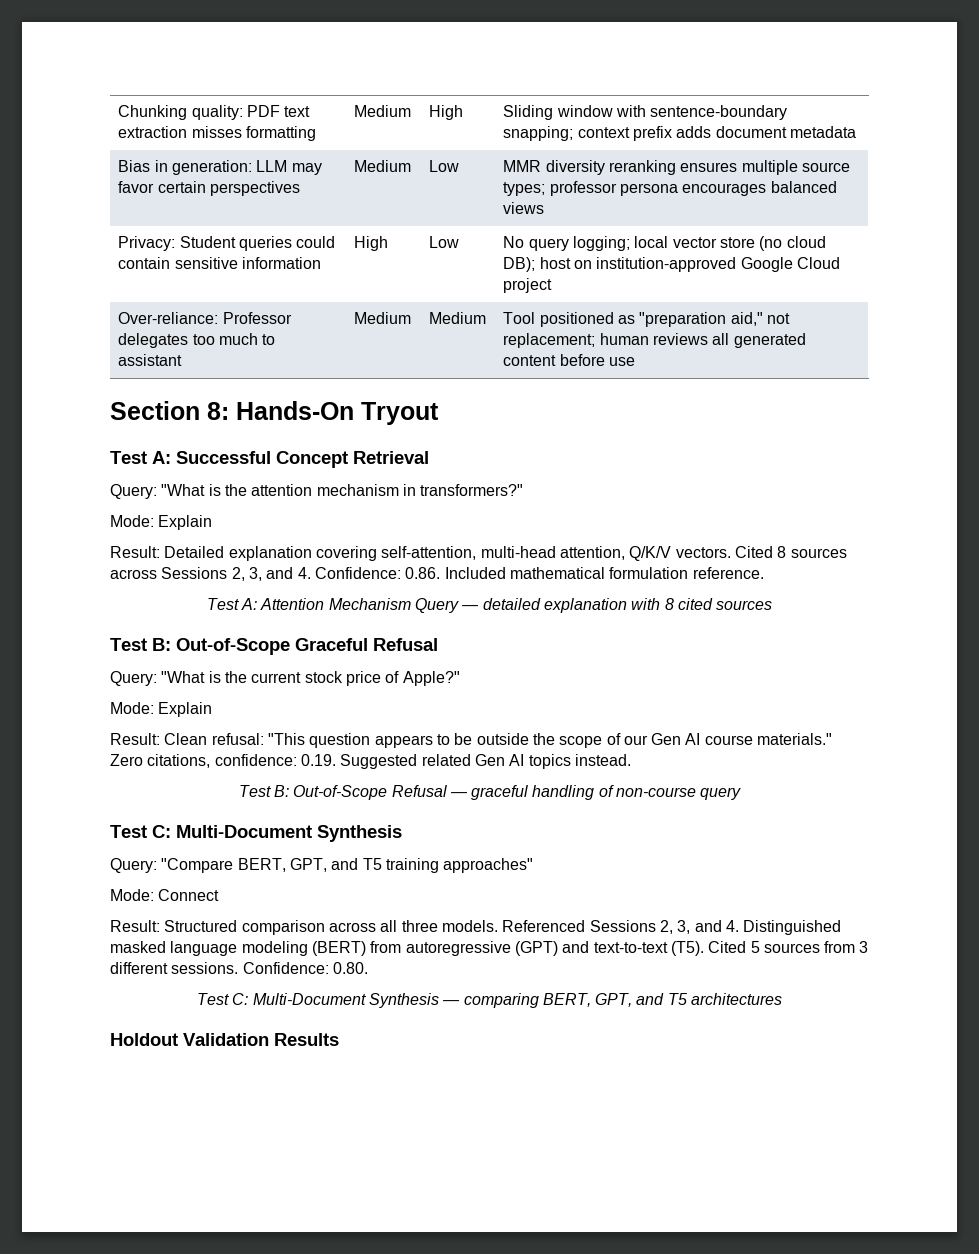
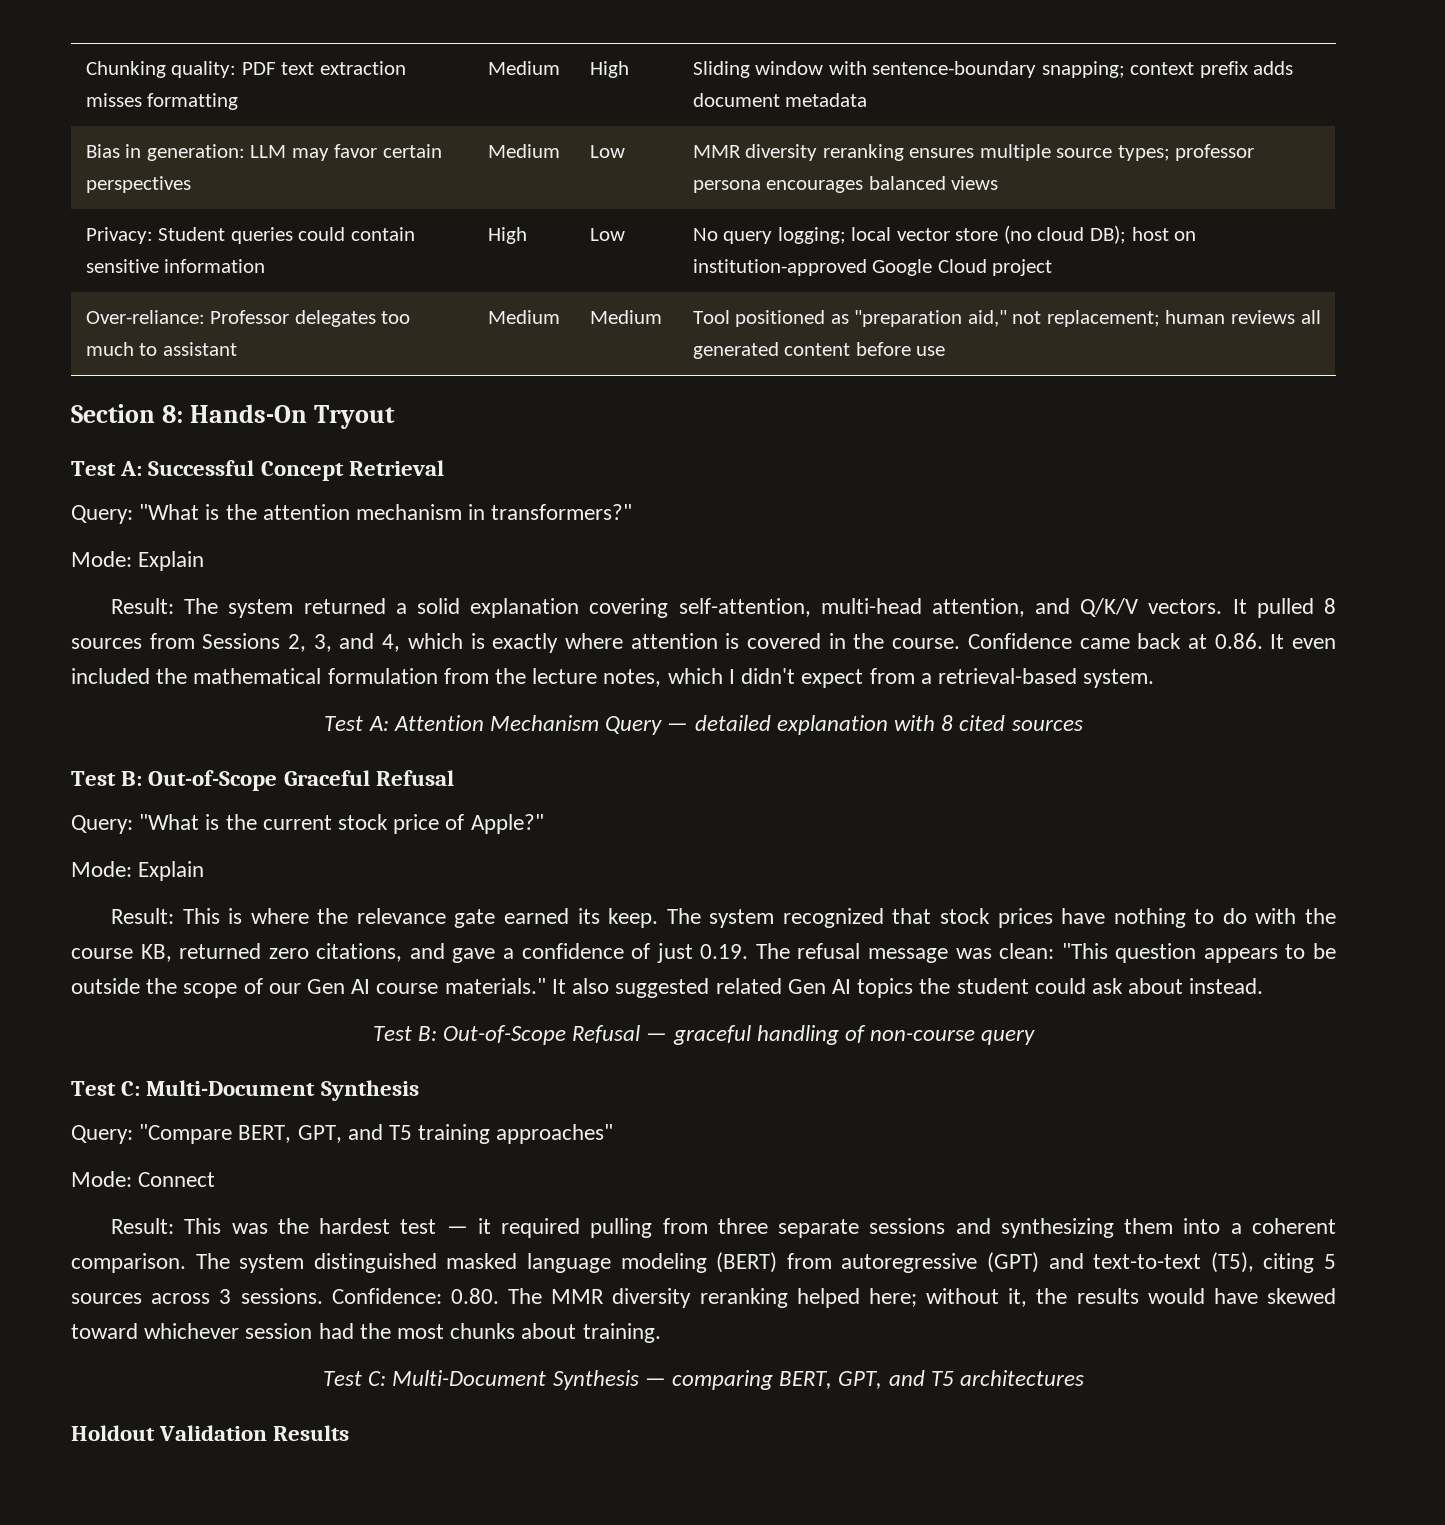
[164,546,225,558] Detailed -> [184,598,460,618] The system returned a solid
(625, 553) none -> [1035,598,1071,614] and
[734,546,773,558] Cited -> [1232,598,1314,618] It pulled
[110,567,764,581] across Sessions 2, 3, and 4. Confidence: 0.86. Included mathematical formulation reference. -> [149,633,1336,653] [71,668,1155,688] from Sessions 2, 3, and 4, which is exactly where attention is covered in the course. Confidence came back at 0.86. It even included the mathematical formulation from the lecture notes, which I didn't expect from a retrieval-based system.
[164,733,264,745] Clean refusal: -> [182,908,1337,928] [71,943,1055,963] This is where the relevance gate earned its keep. The system recognized that stock prices have nothing to do with the course KB, returned zero citations, and gave a confidence of just 0.19. The refusal message was clean:
[110,754,571,769] Zero citations, confidence: 0.19. Suggested related Gen AI topics -> [551,978,1184,998] It also suggested related Gen AI topics the student could ask about
[164,920,842,935] Structured comparison across all three models. Referenced Sessions 2, 3, and 4. Distinguished -> [184,1218,1337,1238] [71,1253,437,1273] This was the hardest test — it required pulling from three separate sessions and synthesizing them into a coherent comparison. The system distinguished
[670,941,869,956] [110,962,368,974] (T5). Cited 5 sources from 3 different sessions. Confidence: 0.80. -> [1210,1252,1336,1273] [71,1288,1336,1308] [71,1323,661,1343] (T5), citing 5 sources across 3 sessions. Confidence: 0.80. The MMR diversity reranking helped here; without it, the results would have skewed toward whichever session had the most chunks about training.

